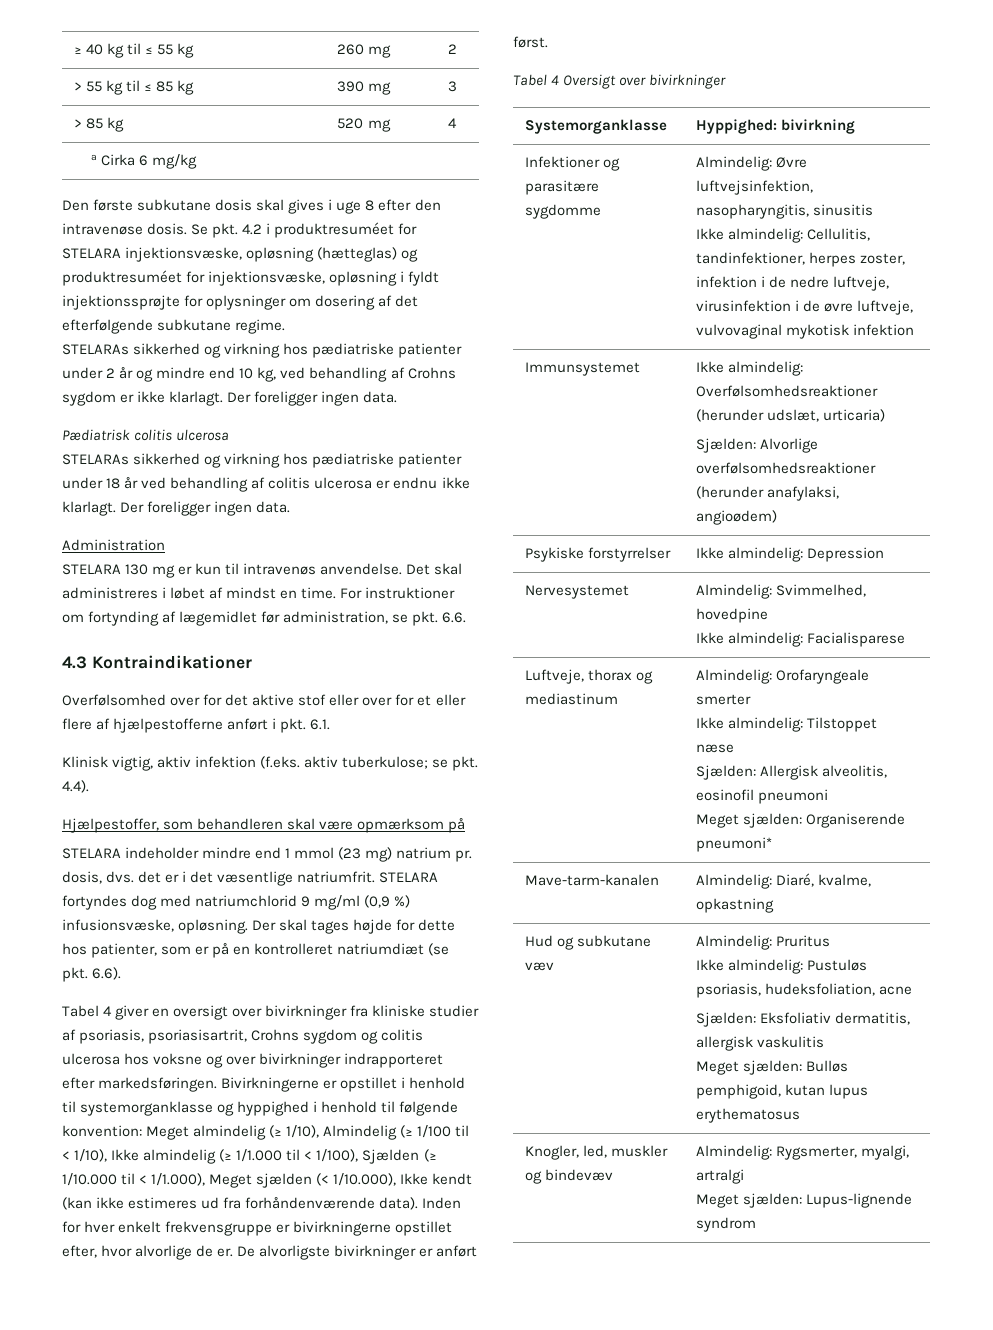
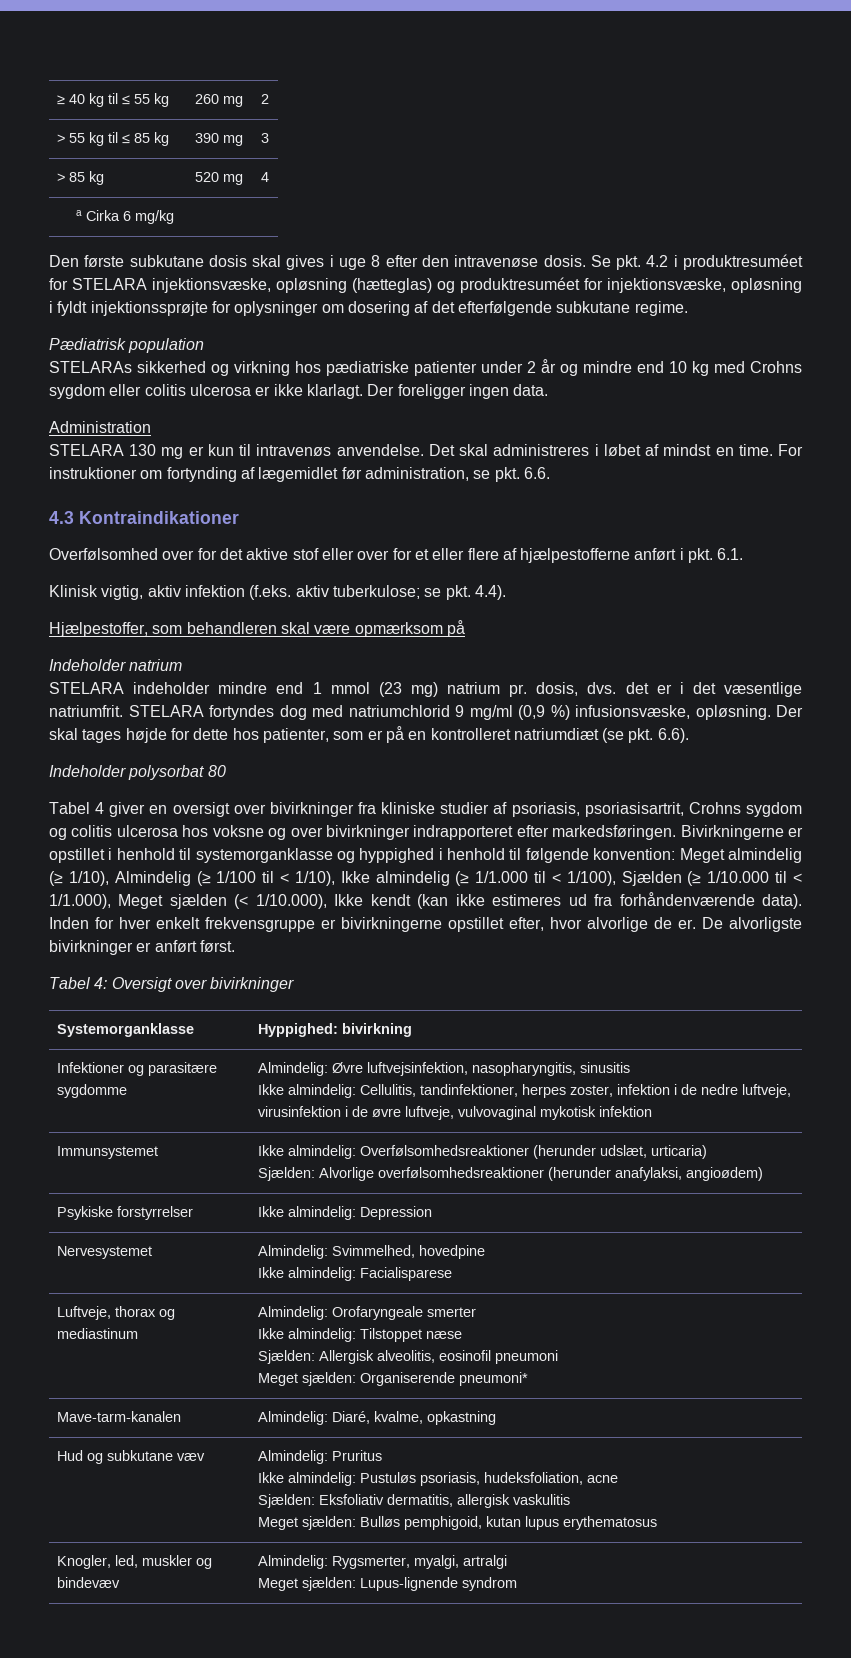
(286, 326) none -> [49,338,205,353] // Pædiatrisk population
[257,367,456,382] [62,391,398,406] [62,429,230,441] [62,453,463,468] [62,476,266,492] kg, ved behandling af Crohns sygdom er ikke klarlagt. Der foreligger ingen data. // Pædiatrisk colitis ulcerosa // STELARAs sikkerhed og virkning hos pædiatriske patienter under 18 år ved behandling af -> [692,361,802,376] [49,384,142,399] kg med Crohns sygdom eller
[393,477,438,489] endnu -> (271, 391) none
(466, 825) none -> [49,659,183,671] // Indeholder natrium
(122, 973) none -> [49,765,226,780] // Indeholder polysorbat 80
[551,75,560,85] 4 -> [94,977,108,989] 4:

